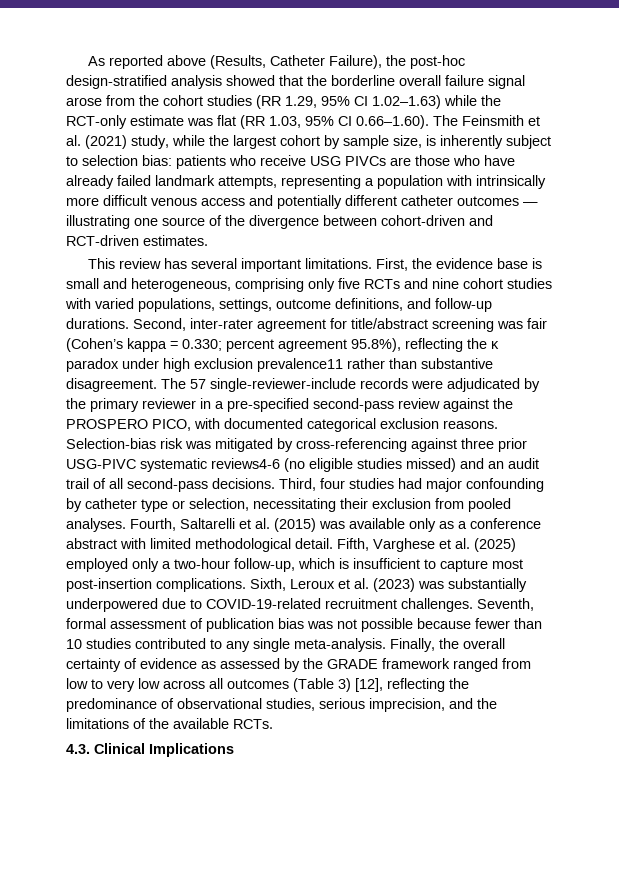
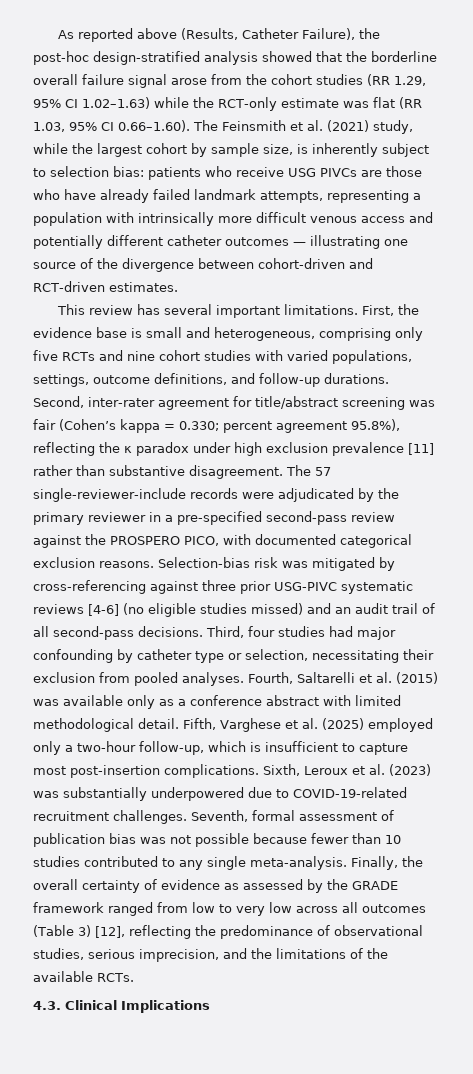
[257,358,343,372] prevalence11 -> [332,442,434,456] prevalence [11]
[211,458,280,469] reviews4-6 -> [33,604,119,616] reviews [4-6]

